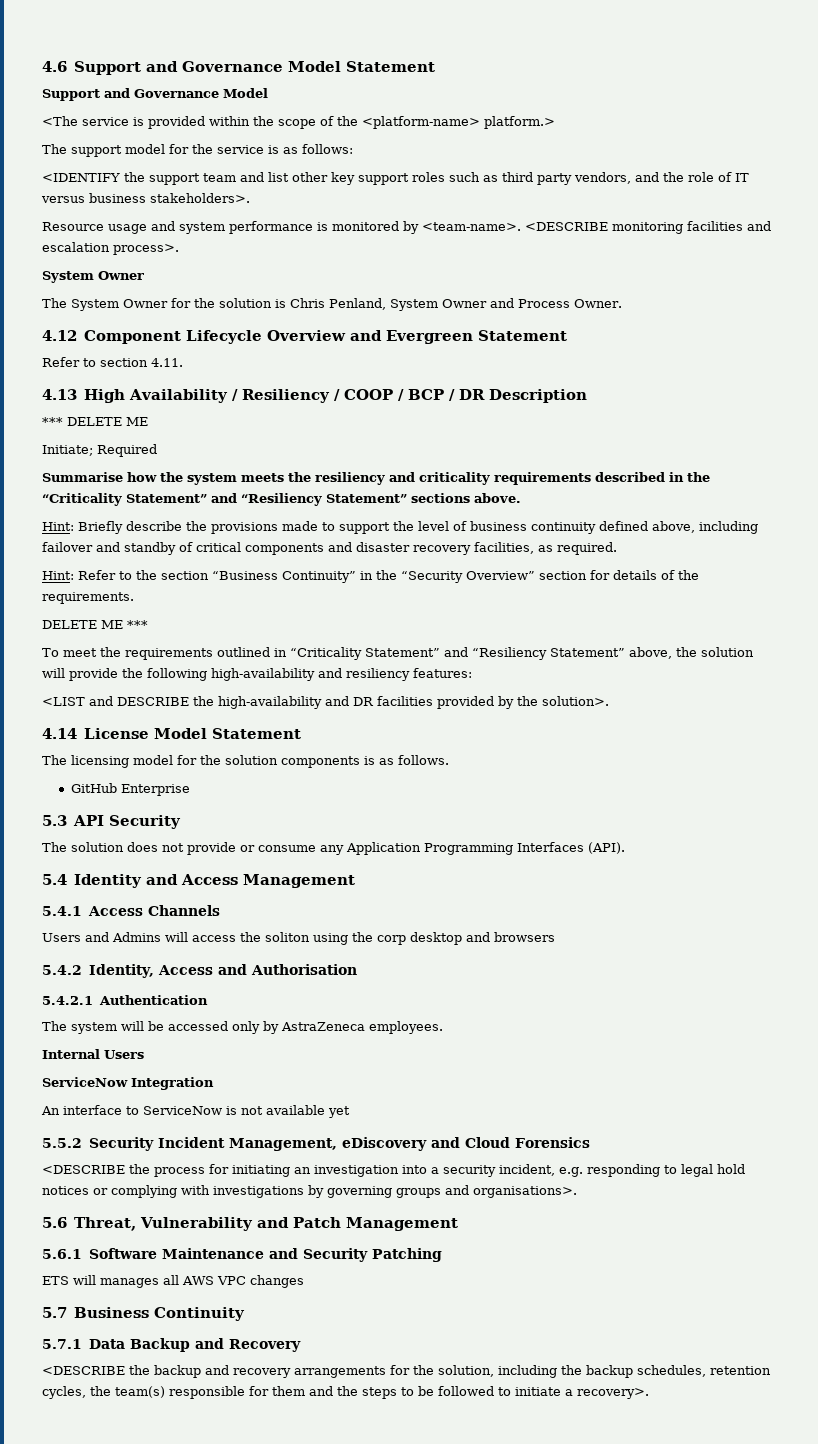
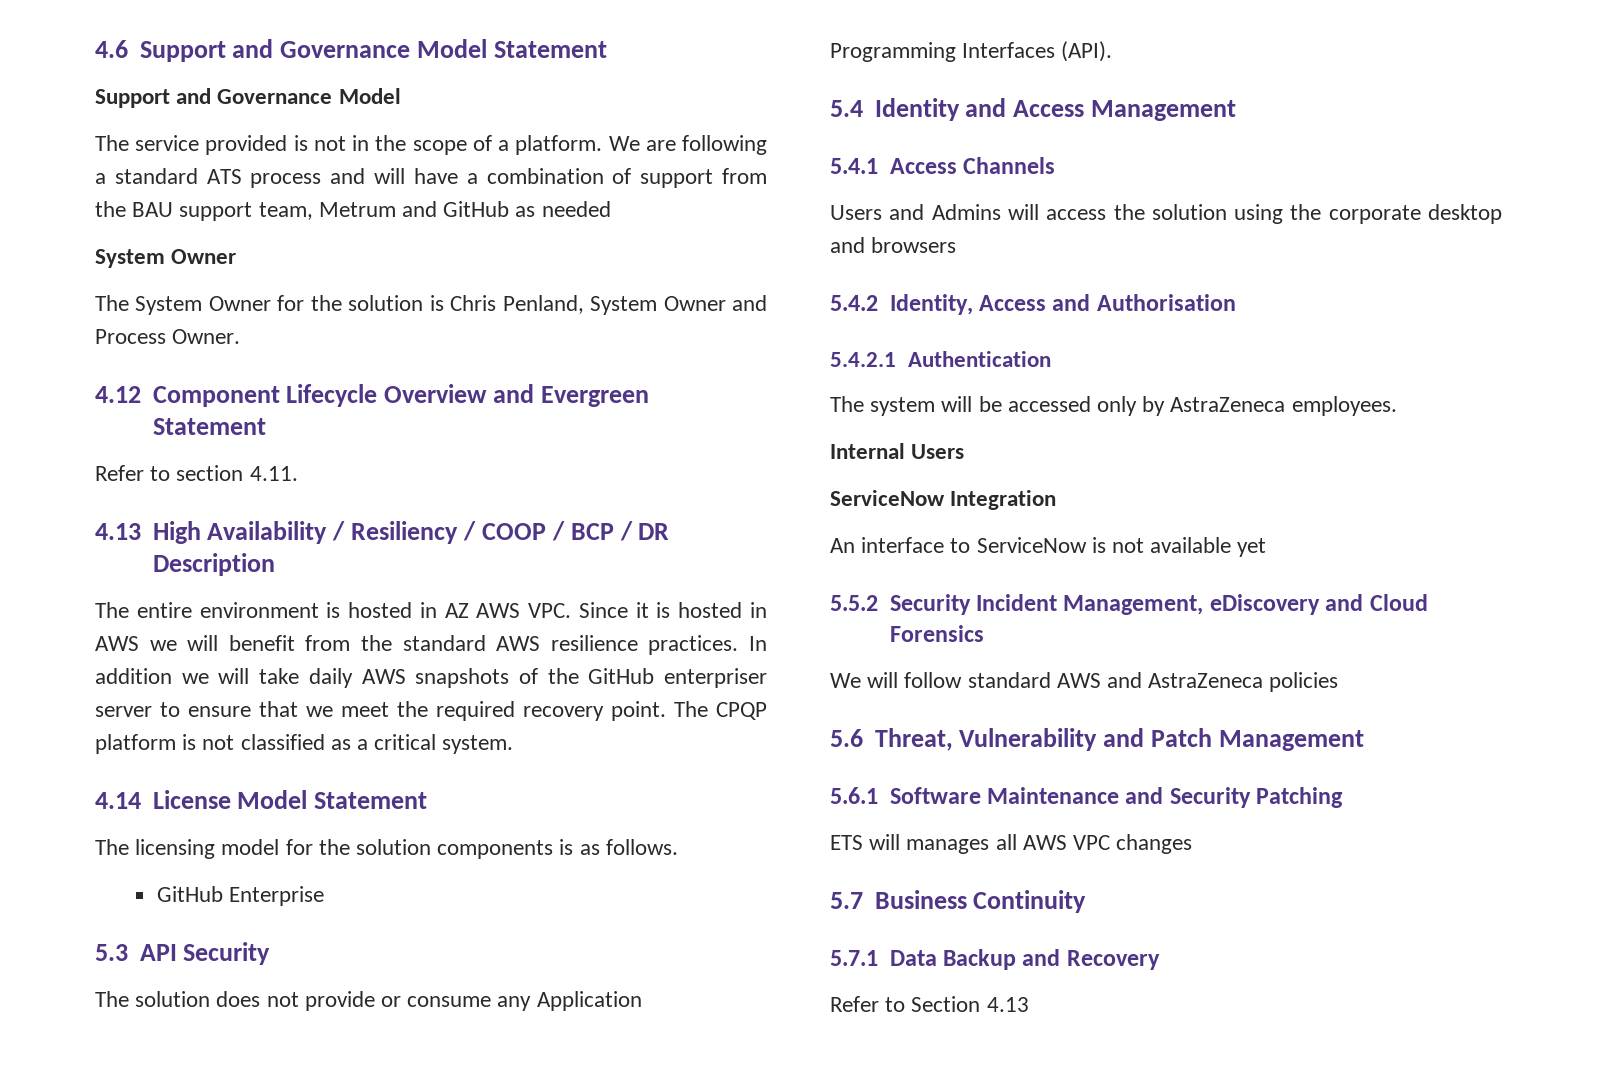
[42,116,555,129] [42,144,353,157] [42,172,749,185] [41,193,250,203] [42,221,771,234] [42,242,179,255] <The service is provided within the scope of the <platform-name> platform.> // The support model for the service is as follows: // <IDENTIFY the support team and list other key support roles such as third party vendors, and the role of IT versus business stakeholders>. // Resource usage and system performance is monitored by <team-name>. <DESCRIBE monitoring facilities and escalation process>. -> [95,135,768,155] [95,168,767,188] [95,201,611,221] The service provided is not in the scope of a platform. We are following a standard ATS process and will have a combination of support from the BAU support team, Metrum and GitHub as needed
[42,417,148,426] [42,444,157,457] [42,472,710,485] [42,493,521,506] [42,521,758,534] [42,542,617,555] [42,570,699,583] [42,592,134,604] [42,620,148,629] [42,647,754,660] [42,668,472,681] [42,696,609,709] *** DELETE ME // Initiate; Required // Summarise how the system meets the resiliency and criticality requirements described in the “Criticality Statement” and “Resiliency Statement” sections above. // Hint: Briefly describe the provisions made to support the level of business continuity defined above, including failover and standby of critical components and disaster recovery facilities, as required. // Hint: Refer to the section “Business Continuity” in the “Security Overview” section for details of the requirements. // DELETE ME *** // To meet the requirements outlined in “Criticality Statement” and “Resiliency Statement” above, the solution will provide the following high-availability and resiliency features: // <LIST and DESCRIBE the high-availability and DR facilities provided by the solution>. -> [95,602,767,618] [95,635,768,655] [95,668,767,688] [95,701,767,721] [95,734,514,754] The entire environment is hosted in AZ AWS VPC. Since it is hosted in AWS we will benefit from the standard AWS resilience practices. In addition we will take daily AWS snapshots of the GitHub enterpriser server to ensure that we meet the required recovery point. The CPQP platform is not classified as a critical system.
[265,932,310,942] soliton -> [1151,204,1227,220] solution
[377,935,406,945] corp -> [1328,205,1421,224] corporate
[42,1164,745,1177] [42,1185,577,1198] <DESCRIBE the process for initiating an investigation into a security incident, e.g. responding to legal hold notices or complying with investigations by governing groups and organisations>. -> [830,672,1339,692] We will follow standard AWS and AstraZeneca policies
[42,1365,771,1378] [42,1386,649,1399] <DESCRIBE the backup and recovery arrangements for the solution, including the backup schedules, retention cycles, the team(s) responsible for them and the steps to be followed to initiate a recovery>. -> [830,996,1029,1012] Refer to Section 4.13

